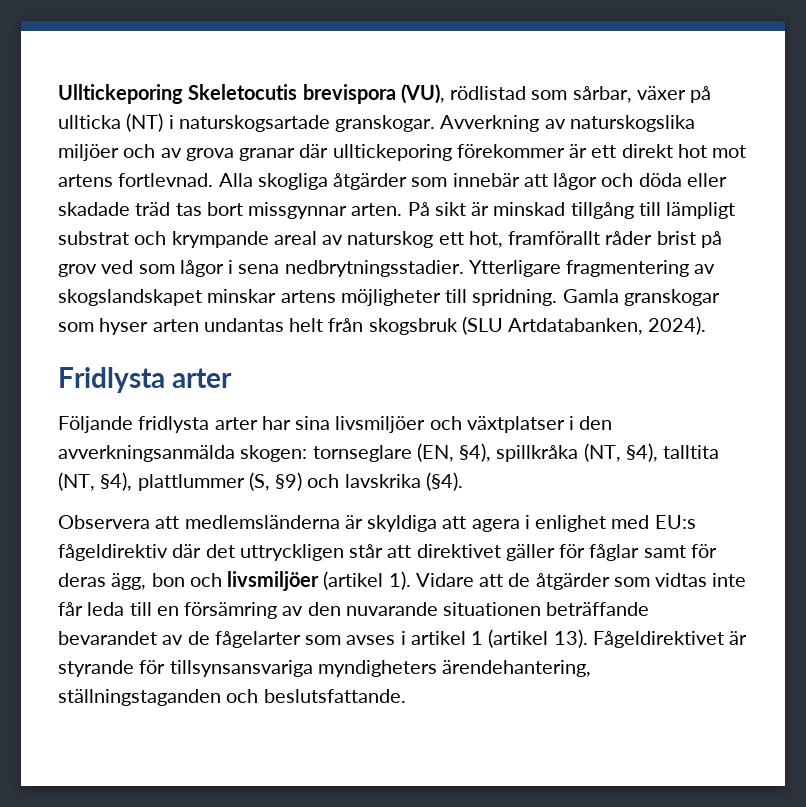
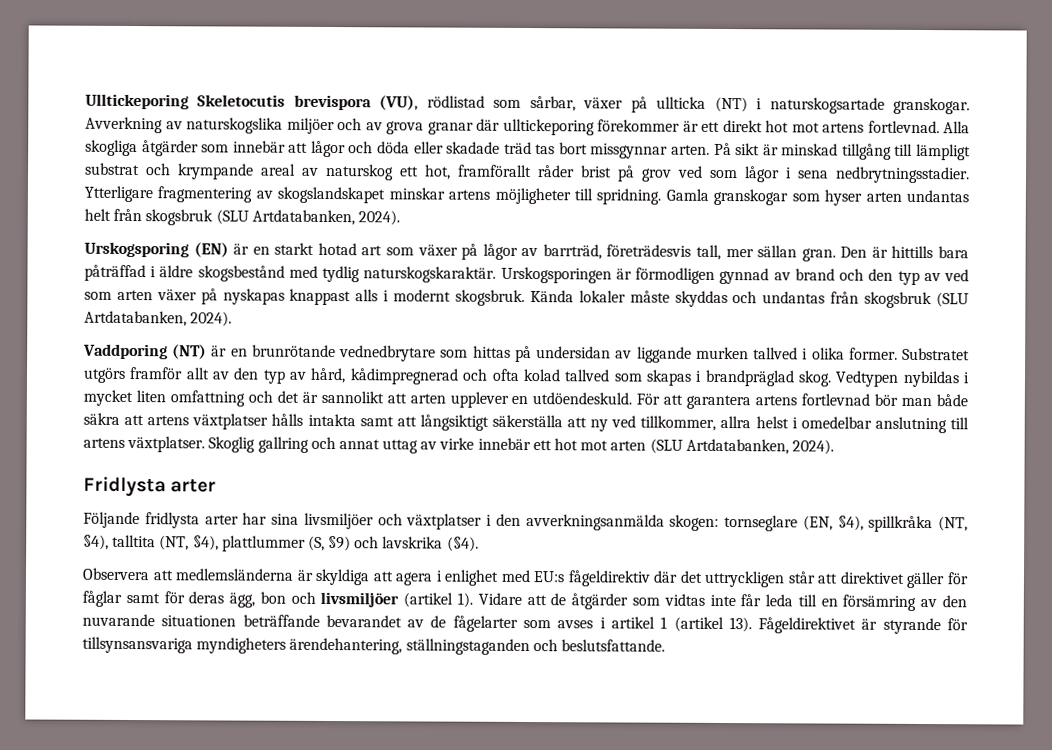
(707, 325) none -> [84,241,969,262] [84,264,970,285] [84,288,970,309] [84,310,233,327] [83,343,971,363] [83,366,971,388] [83,389,968,410] [83,412,969,434] [83,435,834,455] // Urskogsporing (EN) är en starkt hotad art som växer på lågor av barrträd, företrädesvis tall, mer sällan gran. Den är hittills bara påträffad i äldre skogsbestånd med tydlig naturskogskaraktär. Urskogsporingen är förmodligen gynnad av brand och den typ av ved som arten växer på nyskapas knappast alls i modernt skogsbruk. Kända lokaler måste skyddas och undantas från skogsbruk (SLU Artdatabanken, 2024). // Vaddporing (NT) är en brunrötande vednedbrytare som hittas på undersidan av liggande murken tallved i olika former. Substratet utgörs framför allt av den typ av hård, kådimpregnerad och ofta kolad tallved som skapas i brandpräglad skog. Vedtypen nybildas i mycket liten omfattning och det är sannolikt att arten upplever en utdöendeskuld. För att garantera artens fortlevnad bör man både säkra att artens växtplatser hålls intakta samt att långsiktigt säkerställa att ny ved tillkommer, allra helst i omedelbar anslutning till artens växtplatser. Skoglig gallring och annat uttag av virke innebär ett hot mot arten (SLU Artdatabanken, 2024).

